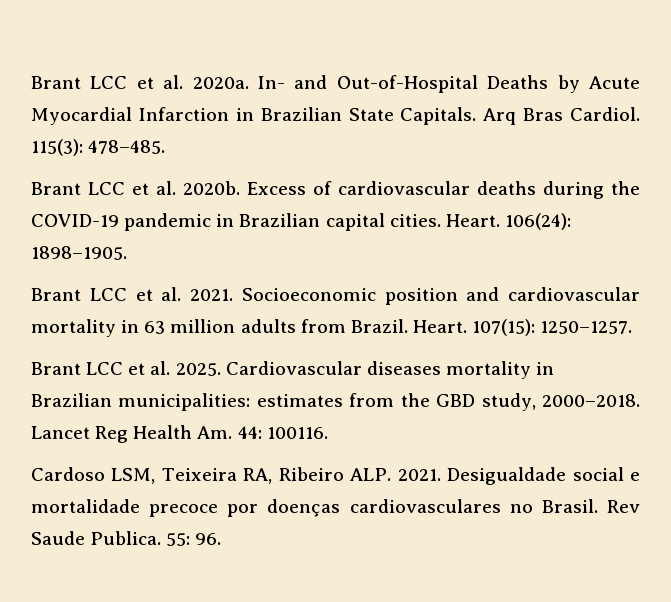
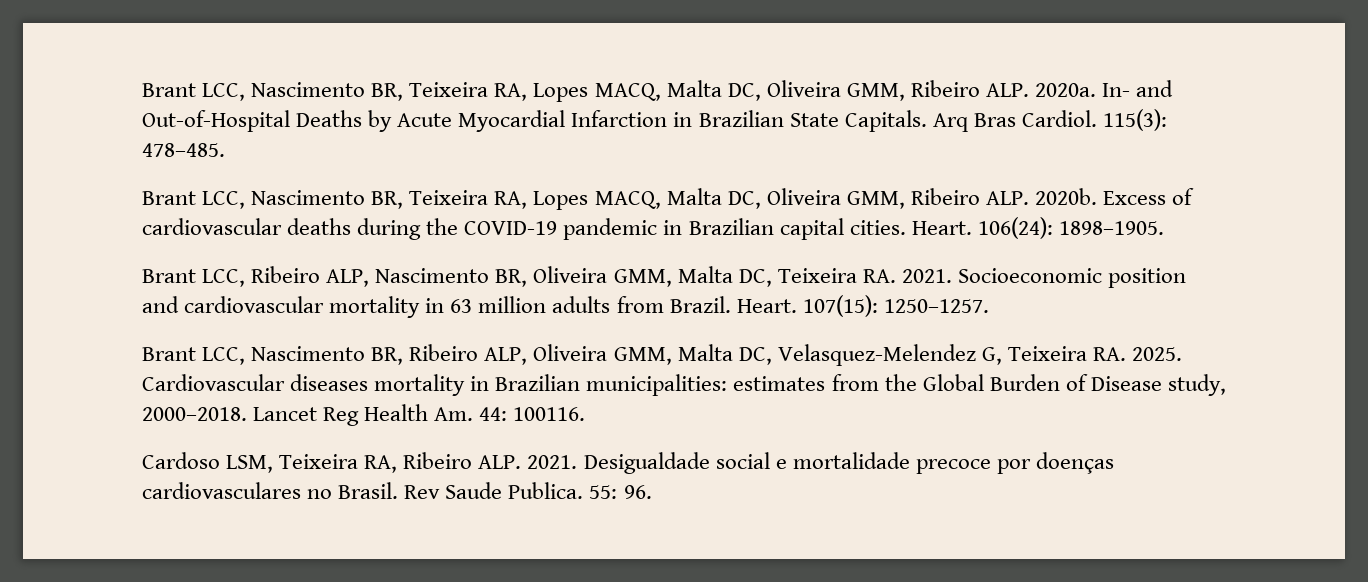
[31,75,184,89] Brant LCC et al. -> [142,80,1029,102] Brant LCC, Nascimento BR, Teixeira RA, Lopes MACQ, Malta DC, Oliveira GMM, Ribeiro ALP.
[88,181,176,195] LCC et al. -> [202,188,1029,210] LCC, Nascimento BR, Teixeira RA, Lopes MACQ, Malta DC, Oliveira GMM, Ribeiro ALP.
[89,287,182,301] LCC et al. -> [202,266,896,287] LCC, Ribeiro ALP, Nascimento BR, Oliveira GMM, Malta DC, Teixeira RA.
[86,361,171,375] LCC et al. -> [202,344,1126,366] LCC, Nascimento BR, Ribeiro ALP, Oliveira GMM, Malta DC, Velasquez-Melendez G, Teixeira RA.
[436,394,476,407] GBD -> [922,374,1162,391] Global Burden of Disease

